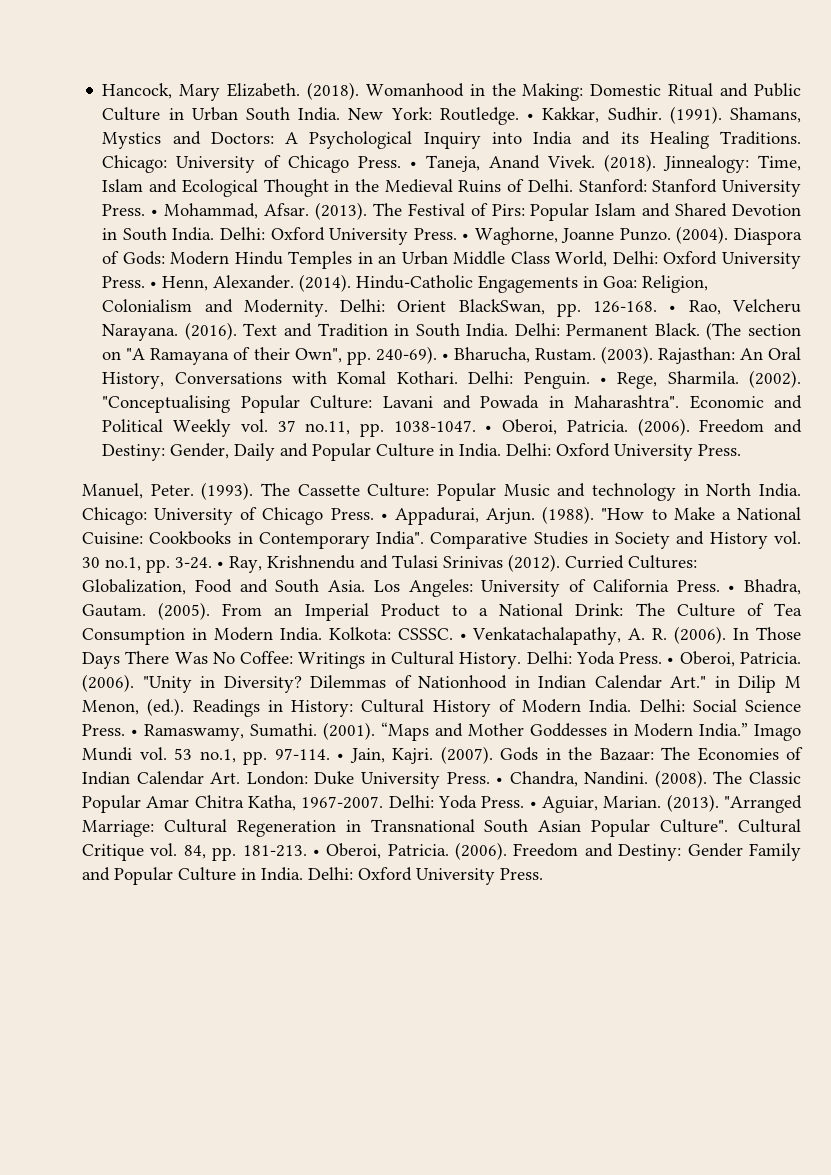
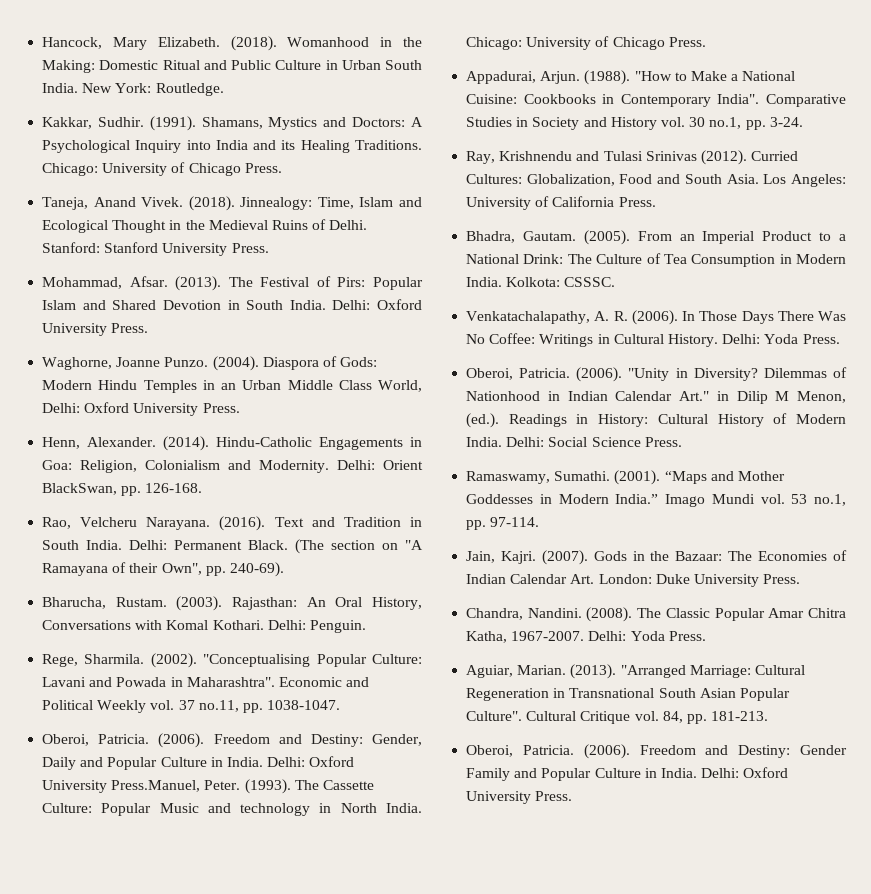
[527,113,535,120] • -> (224, 89) //
[410,161,418,168] • -> (282, 168) //
[151,209,159,216] • -> (269, 248) //
[462,233,470,240] • -> (149, 328) //
[150,281,158,288] • -> (240, 408) //
[669,305,677,312] • -> (203, 488) //
[441,353,449,360] • -> (284, 569) //
[599,377,607,384] • -> (366, 626) //
[485,425,493,432] • -> (341, 705) //
[698,444,742,456] [82,483,143,499] Press. // Manuel, -> [111,780,201,792] Press.Manuel,
[380,513,388,520] • -> (706, 42) //
[217,561,224,568] • -> (803, 122) //
[728,585,736,592] • -> (656, 202) //
[459,633,467,640] • -> (616, 282) //
[667,657,675,664] • -> (840, 339) //
[131,729,138,736] • -> (682, 442) //
[337,753,344,760] • -> (540, 522) //
[496,777,504,784] • -> (801, 579) //
[529,801,537,808] • -> (706, 636) //
[312,849,320,856] • -> (769, 716) //

